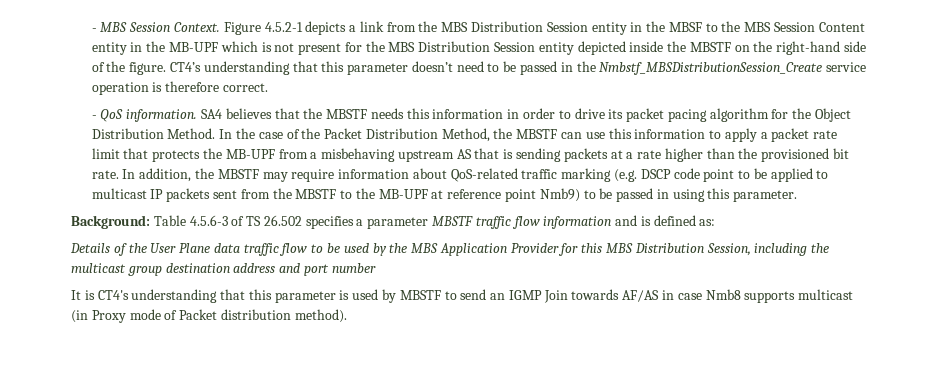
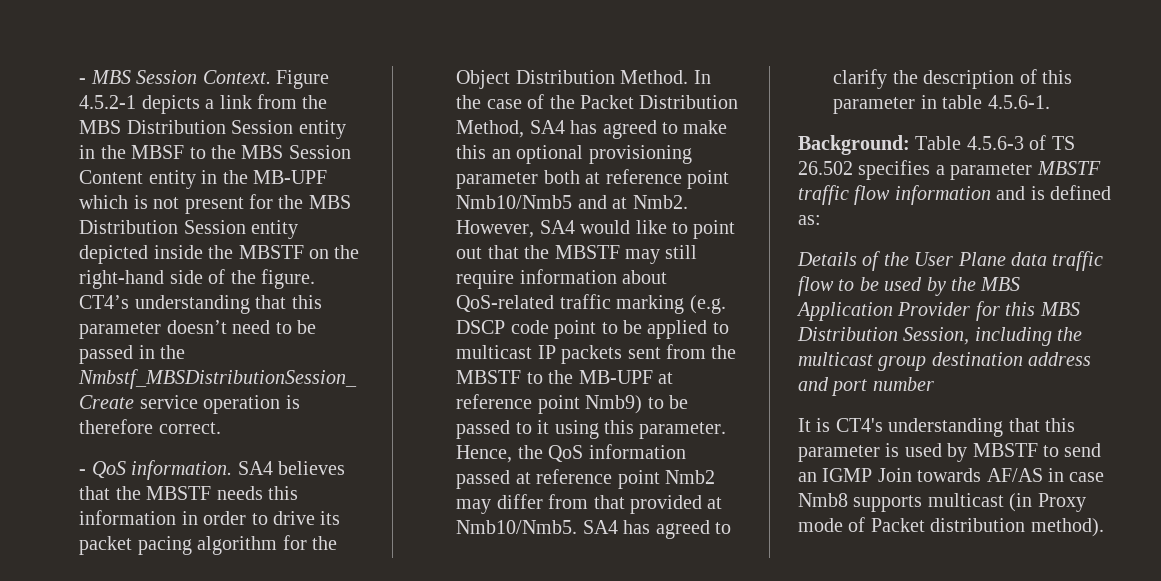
[493,128,838,142] [91,148,850,162] [91,168,192,182] the MBSTF can use this information to apply a packet rate limit that protects the MB-UPF from a misbehaving upstream AS that is sending packets at a rate higher than the provisioned bit rate. In addition, -> [529,120,728,139] [456,145,692,164] [456,169,730,189] [456,195,688,209] [456,220,736,239] [456,245,519,259] SA4 has agreed to make this an optional provisioning parameter both at reference point Nmb10/Nmb5 and at Nmb2. However, SA4 would like to point out that
(288, 177) none -> [665,245,698,259] still
[656,189,669,199] in -> [515,420,550,434] to it
(798, 196) none -> [456,444,686,463] [456,469,716,489] [456,494,723,514] [456,520,732,539] [833,69,1073,89] [833,95,1050,114] Hence, the QoS information passed at reference point Nmb2 may differ from that provided at Nmb10/Nmb5. SA4 has agreed to clarify the description of this parameter in table 4.5.6-1.

